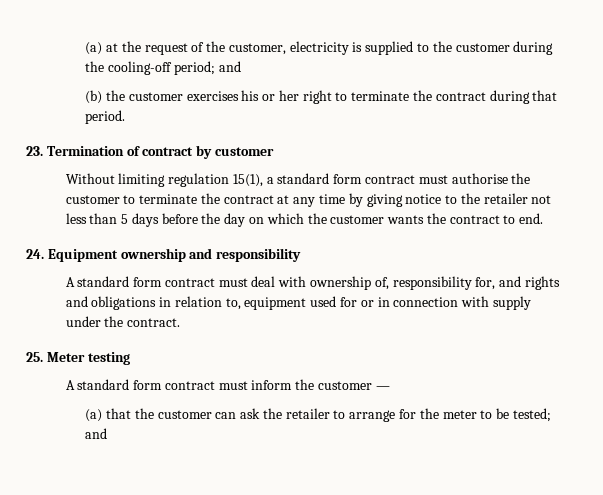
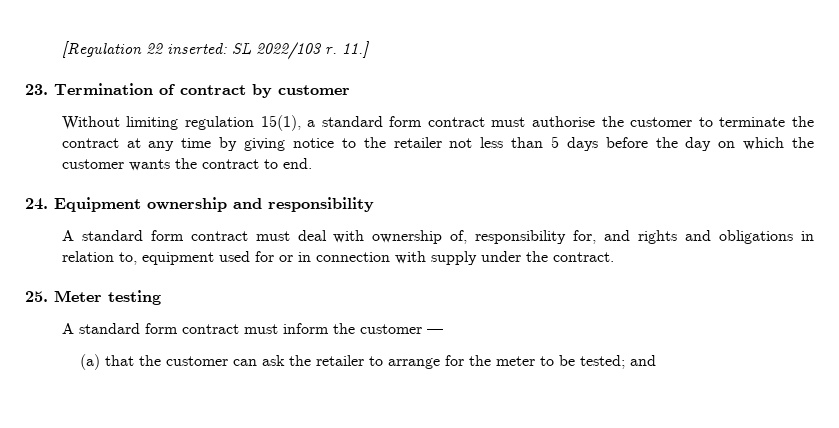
[85,41,554,55] [85,61,241,75] [85,90,558,104] [85,110,126,124] (a) at the request of the customer, electricity is supplied to the customer during the cooling-off period; and // (b) the customer exercises his or her right to terminate the contract during that period. -> [61,41,369,60] [Regulation 22 inserted: SL 2022/103 r. 11.]

